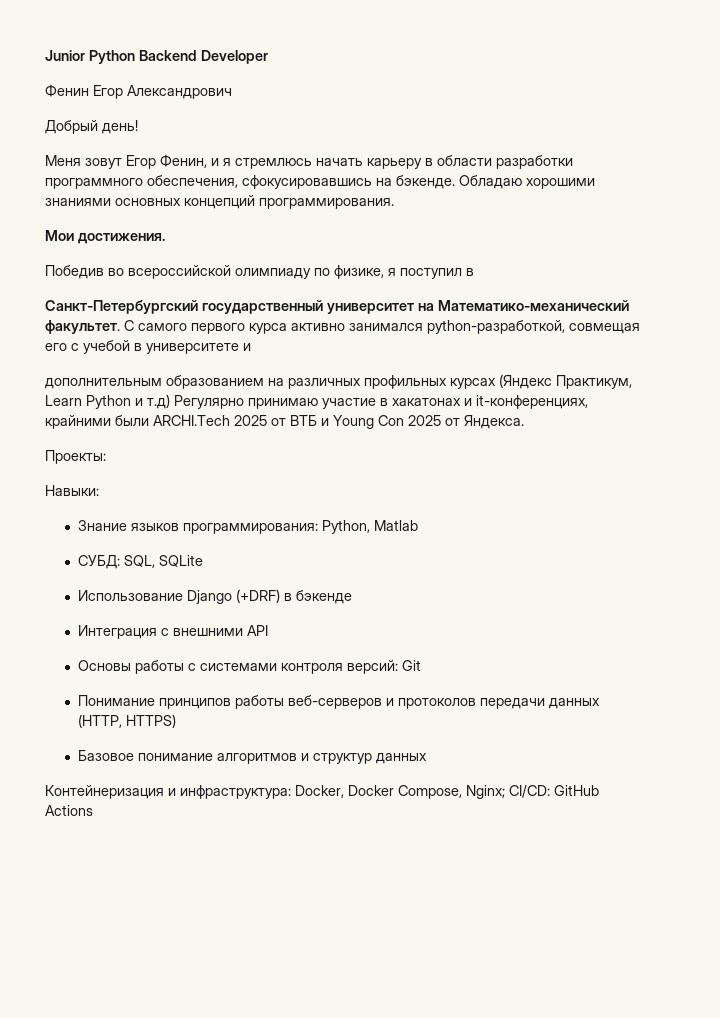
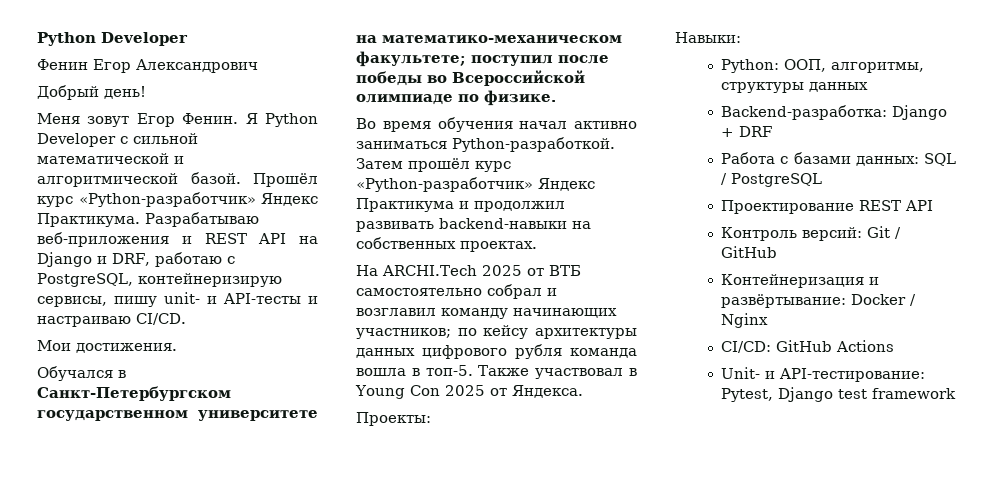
[45,50,197,64] Junior Python Backend -> [37,32,96,46] Python
[160,154,573,169] [45,175,595,189] [45,195,394,209] [45,230,165,244] [45,265,474,279] [45,300,629,314] [45,320,640,334] [45,340,251,354] [45,374,632,389] [45,394,588,409] [45,415,329,429] Фенин, и я стремлюсь начать карьеру в области разработки программного обеспечения, сфокусировавшись на бэкенде. Обладаю хорошими знаниями основных концепций программирования. // Мои достижения. // Победив во всероссийской олимпиаду по физике, я поступил в // Санкт-Петербургский государственный университет на Математико-механический факультет. С самого первого курса активно занимался python-разработкой, совмещая его с учебой в университете и // дополнительным образованием на различных профильных курсах (Яндекс Практикум, Learn Python и т.д) Регулярно принимаю участие в хакатонах и it-конференциях, крайними были ARCHI.Tech 2025 от ВТБ и -> [182,113,318,127] [37,133,198,147] [37,153,184,164] [37,172,318,187] [37,192,318,207] [37,212,259,227] [37,232,318,247] [37,252,235,267] [37,273,282,287] [37,292,318,307] [37,313,186,327] [37,340,177,353] [37,366,126,381] [37,386,231,401] [37,410,318,421] [356,35,622,43] [356,51,609,67] [356,70,585,86] [356,90,556,106] [356,117,637,132] [356,137,615,152] [356,158,511,172] [356,177,595,192] [356,198,565,212] [356,218,591,232] [356,237,537,252] [356,265,581,276] [356,284,557,299] [356,308,617,319] [356,325,637,339] [356,344,637,359] [356,365,637,379] Фенин. Я Python Developer с сильной математической и алгоритмической базой. Прошёл курс «Python-разработчик» Яндекс Практикума. Разрабатываю веб-приложения и REST API на Django и DRF, работаю с PostgreSQL, контейнеризирую сервисы, пишу unit- и API-тесты и настраиваю CI/CD. // Мои достижения. // Обучался в Санкт-Петербургском государственном университете на математико-механическом факультете; поступил после победы во Всероссийской олимпиаде по физике. // Во время обучения начал активно заниматься Python-разработкой. Затем прошёл курс «Python-разработчик» Яндекс Практикума и продолжил развивать backend-навыки на собственных проектах. // На ARCHI.Tech 2025 от ВТБ самостоятельно собрал и возглавил команду начинающих участников; по кейсу архитектуры данных цифрового рубля команда вошла в топ-5. Также участвовал в
[77,520,418,534] [77,555,203,569] [77,589,352,604] [77,625,268,639] [77,660,421,674] [77,695,600,709] [77,714,176,728] [77,750,427,764] [45,785,599,799] [45,805,93,816] Знание языков программирования: Python, Matlab // СУБД: SQL, SQLite // Использование Django (+DRF) в бэкенде // Интеграция с внешними API // Основы работы с системами контроля версий: Git // Понимание принципов работы веб-серверов и протоколов передачи данных (HTTP, HTTPS) // Базовое понимание алгоритмов и структур данных // Контейнеризация и инфраструктура: Docker, Docker Compose, Nginx; CI/CD: GitHub Actions -> [721,59,925,73] [721,82,869,93] [721,105,948,120] [721,126,773,137] [721,152,956,166] [721,173,823,187] [721,200,934,214] [721,226,902,241] [721,246,778,258] [721,274,880,288] [721,294,917,308] [721,313,769,328] [721,340,895,353] [721,367,926,382] [721,387,957,402] Python: ООП, алгоритмы, структуры данных // Backend-разработка: Django + DRF // Работа с базами данных: SQL / PostgreSQL // Проектирование REST API // Контроль версий: Git / GitHub // Контейнеризация и развёртывание: Docker / Nginx // CI/CD: GitHub Actions // Unit- и API-тестирование: Pytest, Django test framework

